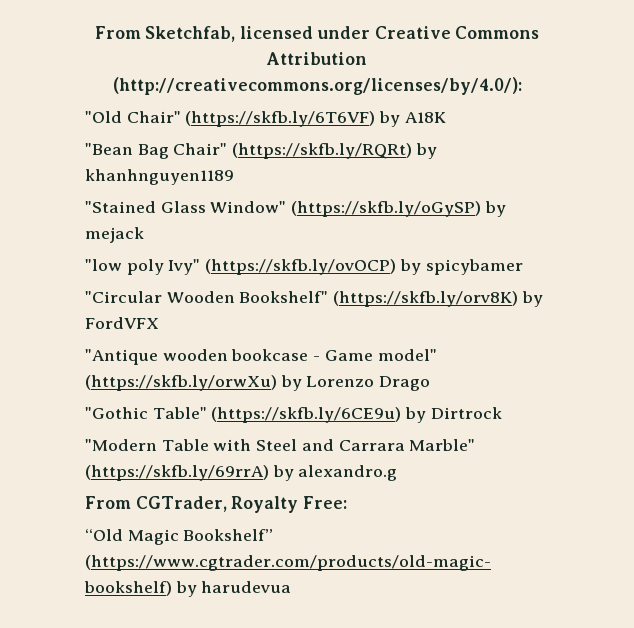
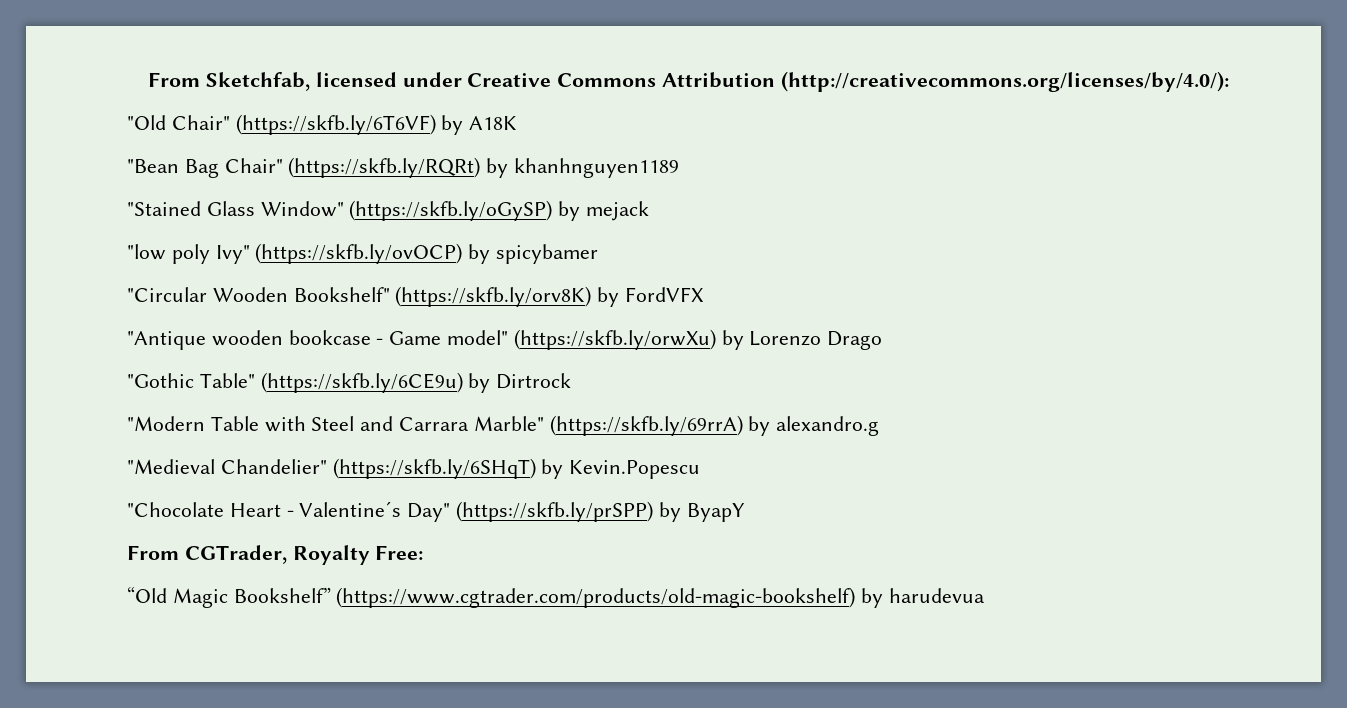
(398, 473) none -> [127,458,701,479] [127,501,745,522] // "Medieval Chandelier" (https://skfb.ly/6SHqT) by Kevin.Popescu // "Chocolate Heart - Valentine´s Day" (https://skfb.ly/prSPP) by ByapY

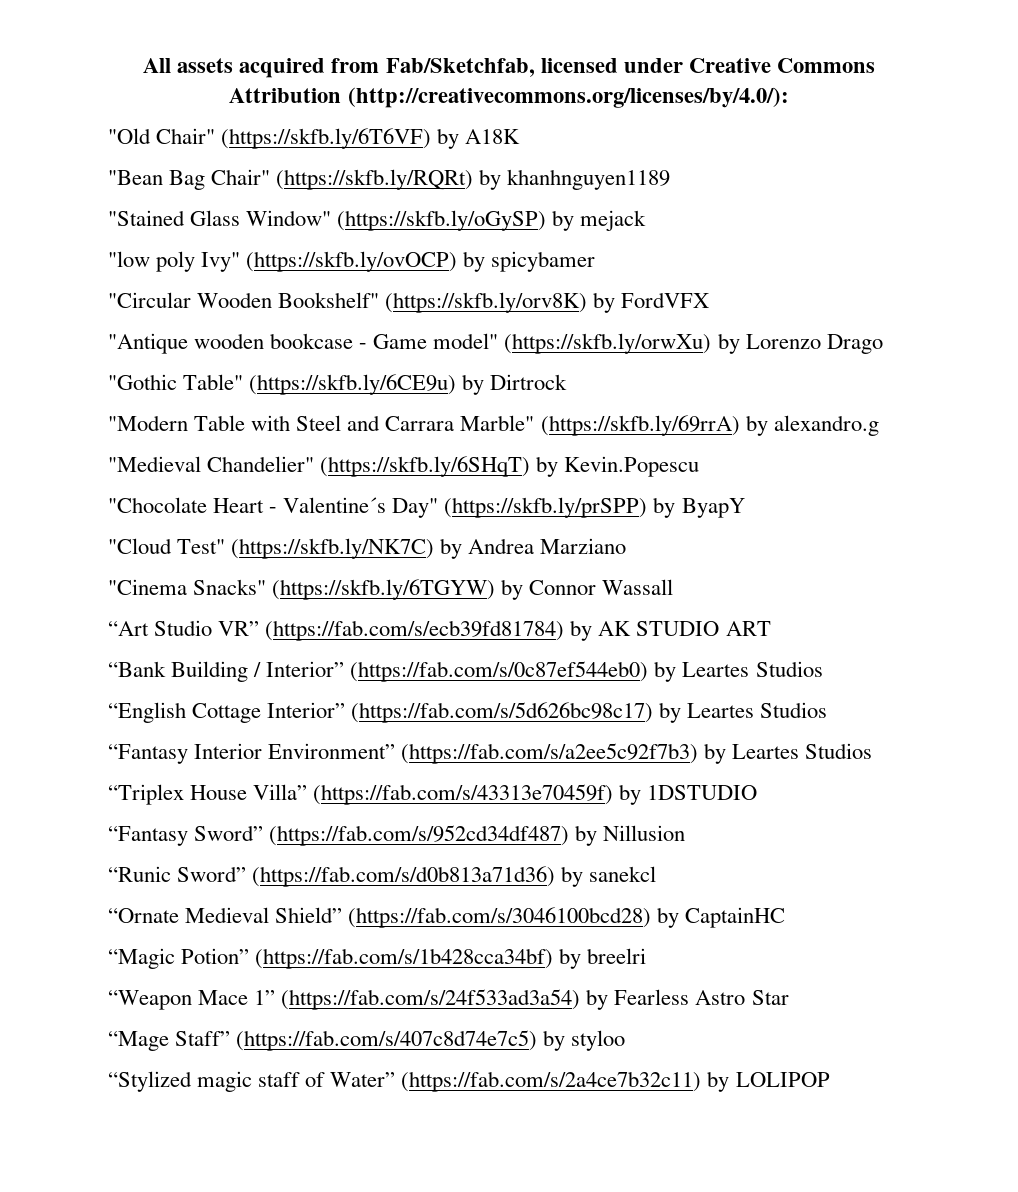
[148,72,310,91] From Sketchfab, -> [143,58,535,78] All assets acquired from Fab/Sketchfab,
[127,545,424,565] [127,586,986,608] From CGTrader, Royalty Free: // “Old Magic Bookshelf” (https://www.cgtrader.com/products/old-magic-bookshelf) by harudevua -> [108,538,627,559] [108,579,674,600] [108,620,771,641] [108,661,823,682] [108,702,828,723] [108,743,873,764] [108,784,758,805] [108,825,686,846] [108,866,657,887] [108,907,786,928] [108,948,647,969] [108,989,789,1010] [108,1030,626,1051] [108,1071,830,1092] "Cloud Test" (https://skfb.ly/NK7C) by Andrea Marziano // "Cinema Snacks" (https://skfb.ly/6TGYW) by Connor Wassall // “Art Studio VR” (https://fab.com/s/ecb39fd81784) by AK STUDIO ART // “Bank Building / Interior” (https://fab.com/s/0c87ef544eb0) by Leartes Studios // “English Cottage Interior” (https://fab.com/s/5d626bc98c17) by Leartes Studios // “Fantasy Interior Environment” (https://fab.com/s/a2ee5c92f7b3) by Leartes Studios // “Triplex House Villa” (https://fab.com/s/43313e70459f) by 1DSTUDIO // “Fantasy Sword” (https://fab.com/s/952cd34df487) by Nillusion // “Runic Sword” (https://fab.com/s/d0b813a71d36) by sanekcl // “Ornate Medieval Shield” (https://fab.com/s/3046100bcd28) by CaptainHC // “Magic Potion” (https://fab.com/s/1b428cca34bf) by breelri // “Weapon Mace 1” (https://fab.com/s/24f533ad3a54) by Fearless Astro Star // “Mage Staff” (https://fab.com/s/407c8d74e7c5) by styloo // “Stylized magic staff of Water” (https://fab.com/s/2a4ce7b32c11) by LOLIPOP

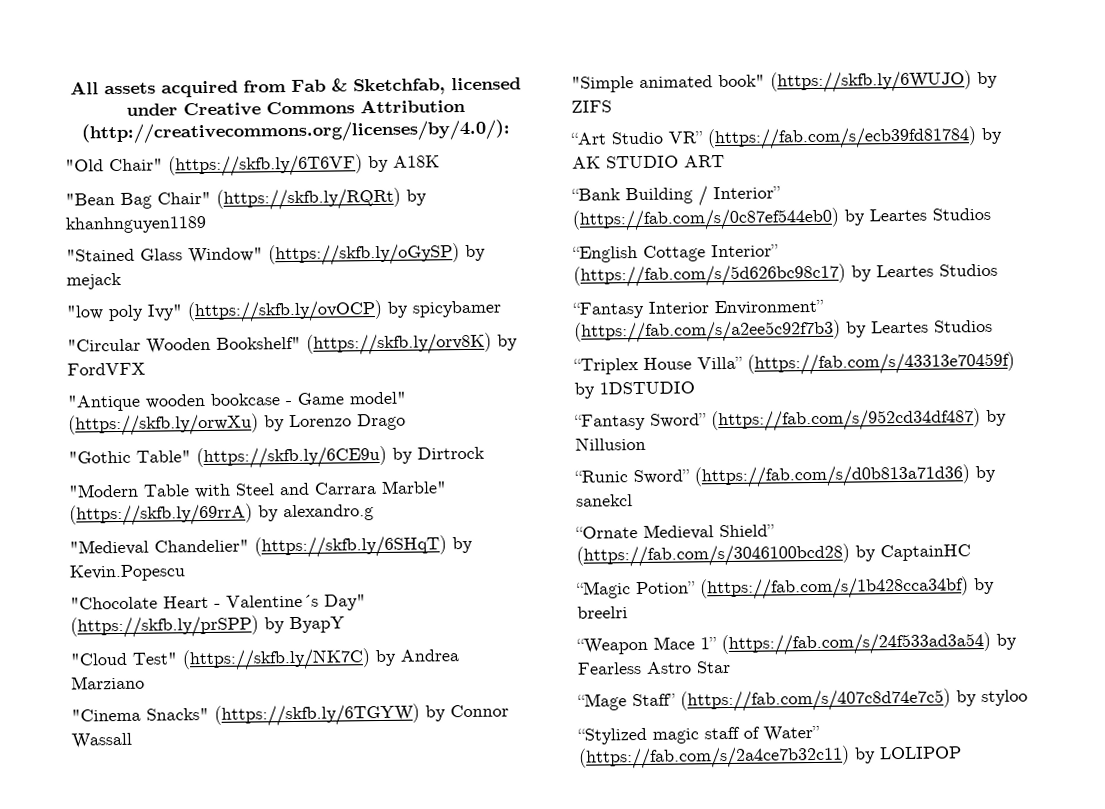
[385,58,535,77] Fab/Sketchfab, -> [291,78,446,96] Fab & Sketchfab,
(674, 587) none -> [571,70,998,94] [571,100,612,113] // "Simple animated book" (https://skfb.ly/6WUJO) by ZIFS

